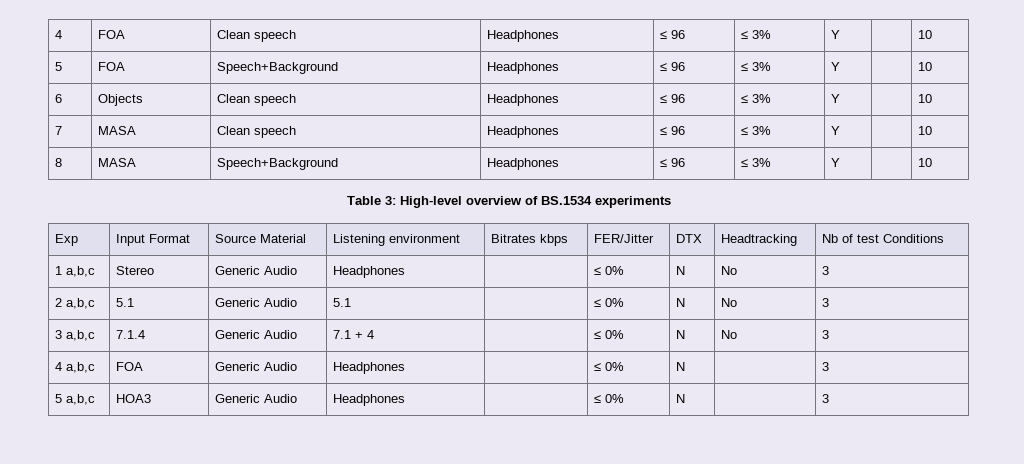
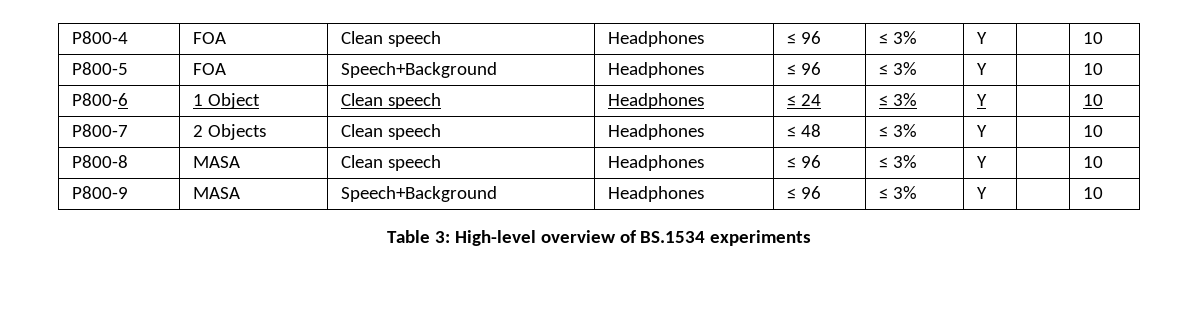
[54,30,62,39] 4 -> [71,31,128,44] P800-4
[54,62,62,71] 5 -> [71,62,128,75] P800-5
[54,94,62,103] [97,94,143,106] [216,94,296,106] [486,94,559,106] [659,94,685,103] [740,94,771,103] [830,94,840,103] [917,94,932,103] [54,126,62,135] 6 | Objects | Clean speech | Headphones | ≤ 96 | ≤ 3% | Y | | 10 // 7 -> [71,93,128,106] [192,93,260,109] [340,93,441,109] [607,93,704,109] [786,94,821,106] [878,93,917,106] [976,94,987,106] [1082,94,1103,106] [71,124,128,137] [192,124,266,140] [340,124,441,140] [607,124,704,140] [786,124,821,137] [878,124,917,137] [976,125,987,137] [1082,125,1103,137] [71,155,128,168] P800-6 | 1 Object | Clean speech | Headphones | ≤ 24 | ≤ 3% | Y | | 10 // P800-7 | 2 Objects | Clean speech | Headphones | ≤ 48 | ≤ 3% | Y | | 10 // P800-8
[54,158,62,167] 8 -> [71,186,128,199] P800-9
[54,234,78,246] [115,234,190,246] [214,234,306,243] [332,234,460,246] [490,234,568,246] [593,234,654,243] [675,234,702,243] [720,234,797,246] [821,234,944,243] [54,266,95,277] [115,266,154,275] [214,266,297,275] [332,266,405,278] [593,266,624,275] [675,266,685,275] [720,266,737,275] [821,266,829,275] [54,298,95,309] [115,298,134,307] [214,298,297,307] [332,298,351,307] [593,298,624,307] [675,298,685,307] [720,298,737,307] [821,298,829,307] [54,330,95,341] [115,330,145,339] [214,330,297,339] [332,330,374,339] [593,330,624,339] [675,330,685,339] [720,330,737,339] [821,330,829,339] [54,362,95,373] [115,362,143,371] [214,362,297,371] [332,362,405,374] [593,362,624,371] [675,362,685,371] [821,362,829,371] [54,394,95,405] [115,394,151,403] [214,394,297,403] [332,394,405,406] [593,394,624,403] [675,394,685,403] [821,394,829,403] // Exp | Input Format | Source Material | Listening environment | Bitrates kbps | FER/Jitter | DTX | Headtracking | Nb of test Conditions // 1 a,b,c | Stereo | Generic Audio | Headphones | | ≤ 0% | N | No | 3 // 2 a,b,c | 5.1 | Generic Audio | 5.1 | | ≤ 0% | N | No | 3 // 3 a,b,c | 7.1.4 | Generic Audio | 7.1 + 4 | | ≤ 0% | N | No | 3 // 4 a,b,c | FOA | Generic Audio | Headphones | | ≤ 0% | N | | 3 // 5 a,b,c | HOA3 | Generic Audio | Headphones | | ≤ 0% | N | | 3 -> (812, 238) none

